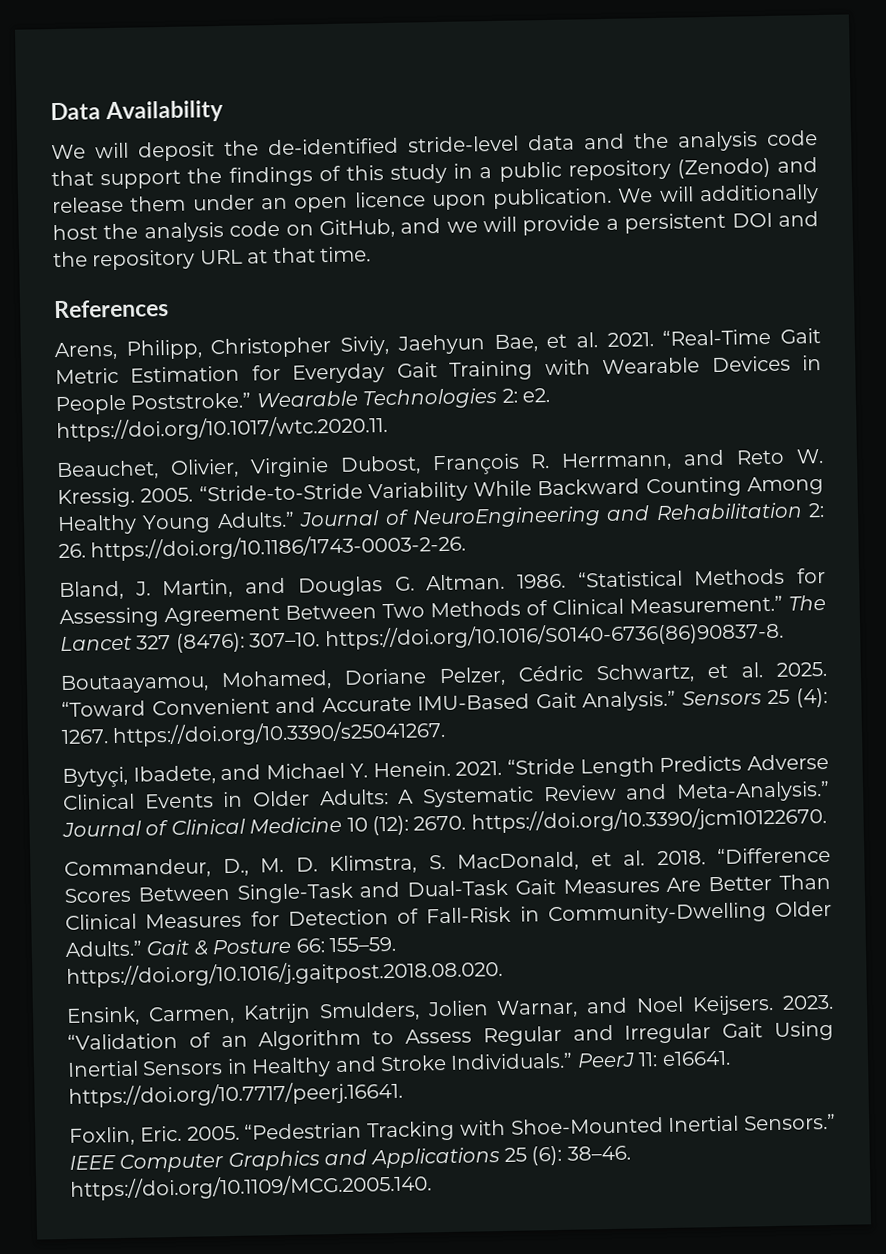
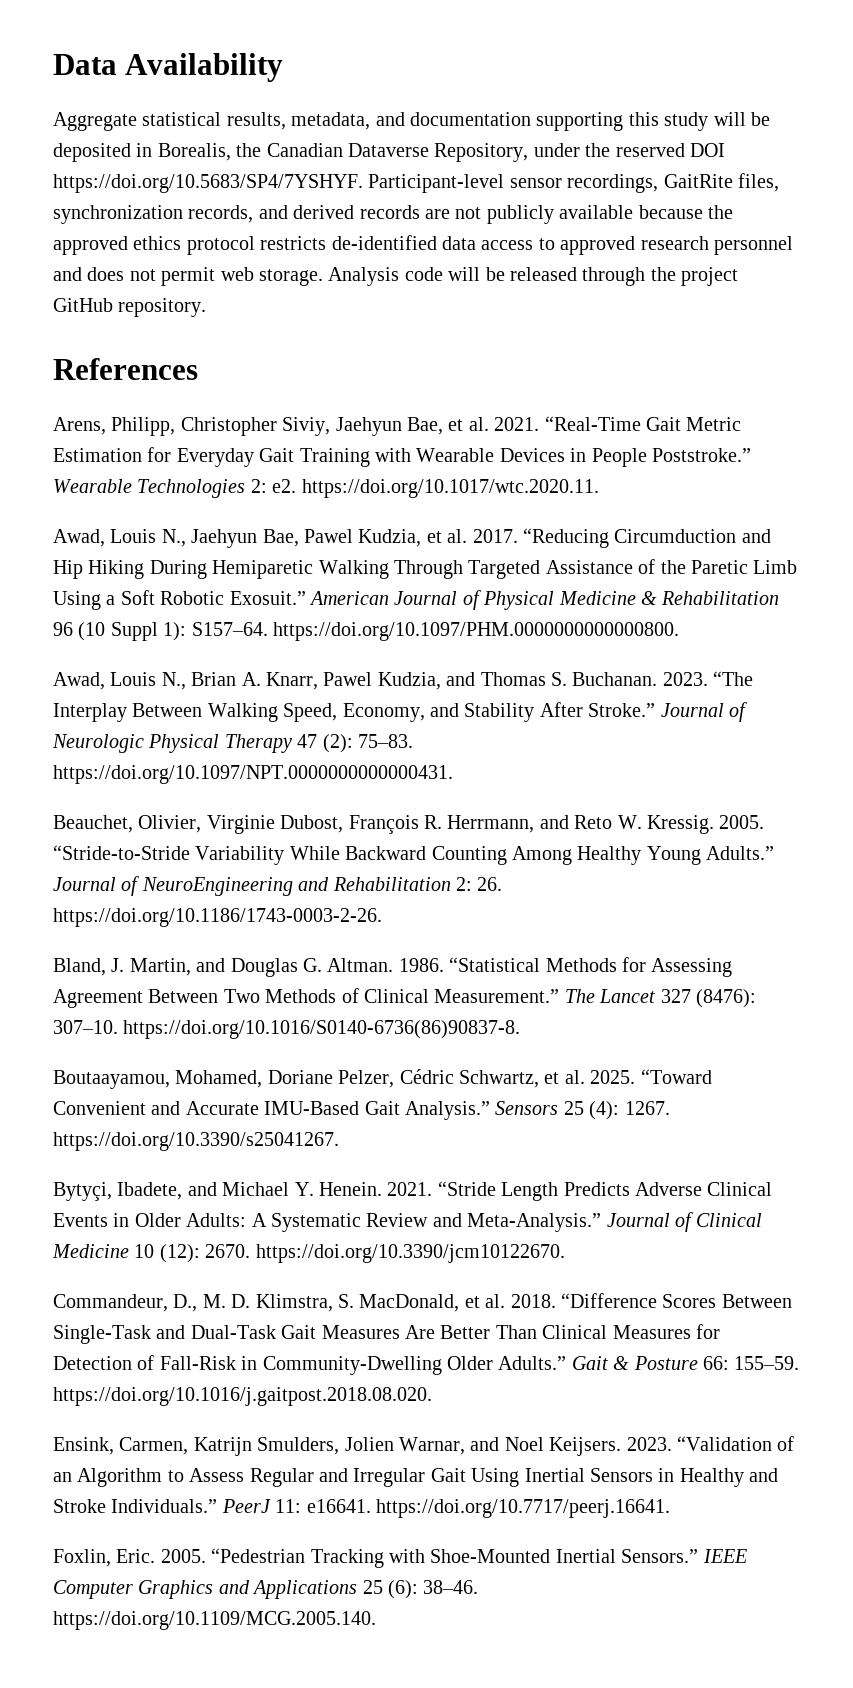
[51,130,818,162] [51,157,818,190] [52,184,819,214] [52,211,819,243] [53,246,371,271] We will deposit the de-identified stride-level data and the analysis code that support the findings of this study in a public repository (Zenodo) and release them under an open licence upon publication. We will additionally host the analysis code on GitHub, and we will provide a persistent DOI and the repository URL at that time. -> [53,112,770,131] [53,143,725,162] [53,173,779,193] [53,205,733,224] [53,235,793,255] [53,267,739,286] [53,298,207,317] Aggregate statistical results, metadata, and documentation supporting this study will be deposited in Borealis, the Canadian Dataverse Repository, under the reserved DOI https://doi.org/10.5683/SP4/7YSHYF. Participant-level sensor recordings, GaitRite files, synchronization records, and derived records are not publicly available because the approved ethics protocol restricts de-identified data access to approved research personnel and does not permit web storage. Analysis code will be released through the project GitHub repository.
(388, 428) none -> [53,528,771,548] [53,559,798,579] [53,590,780,610] [53,622,679,641] [53,671,754,690] [53,702,747,722] [52,734,413,753] [53,765,453,784] // Awad, Louis N., Jaehyun Bae, Pawel Kudzia, et al. 2017. “Reducing Circumduction and Hip Hiking During Hemiparetic Walking Through Targeted Assistance of the Paretic Limb Using a Soft Robotic Exosuit.” American Journal of Physical Medicine & Rehabilitation 96 (10 Suppl 1): S157–64. https://doi.org/10.1097/PHM.0000000000000800. // Awad, Louis N., Brian A. Knarr, Pawel Kudzia, and Thomas S. Buchanan. 2023. “The Interplay Between Walking Speed, Economy, and Stability After Stroke.” Journal of Neurologic Physical Therapy 47 (2): 75–83. https://doi.org/10.1097/NPT.0000000000000431.

